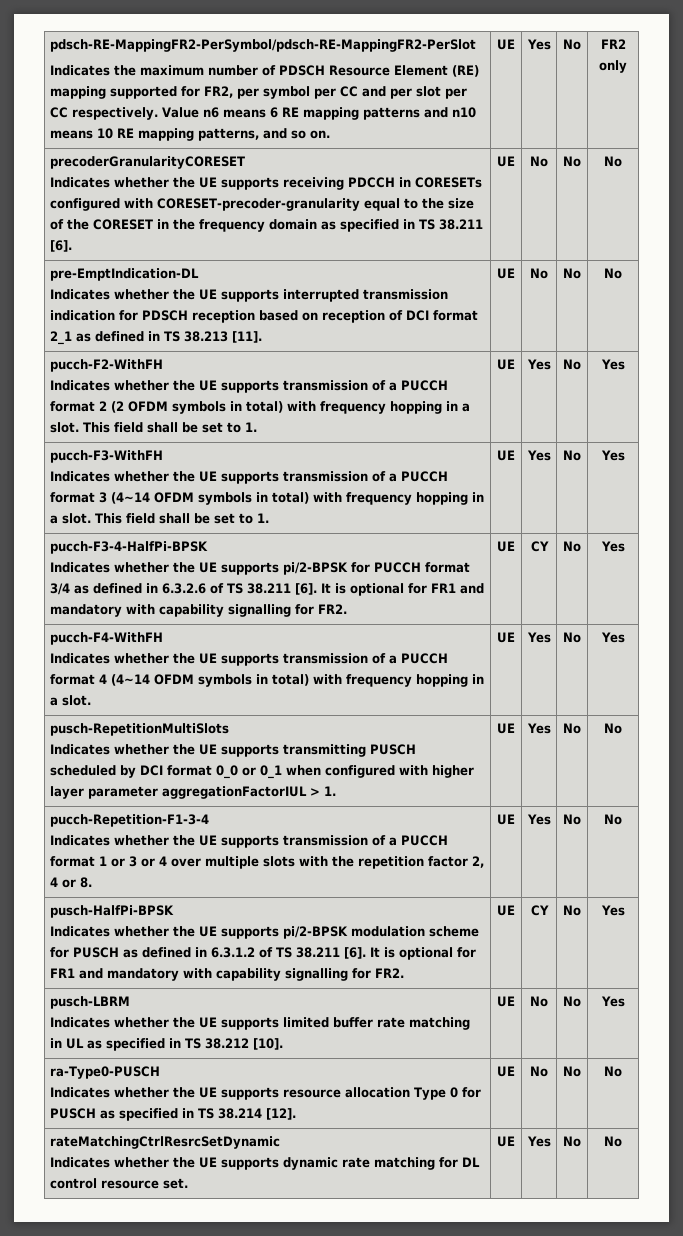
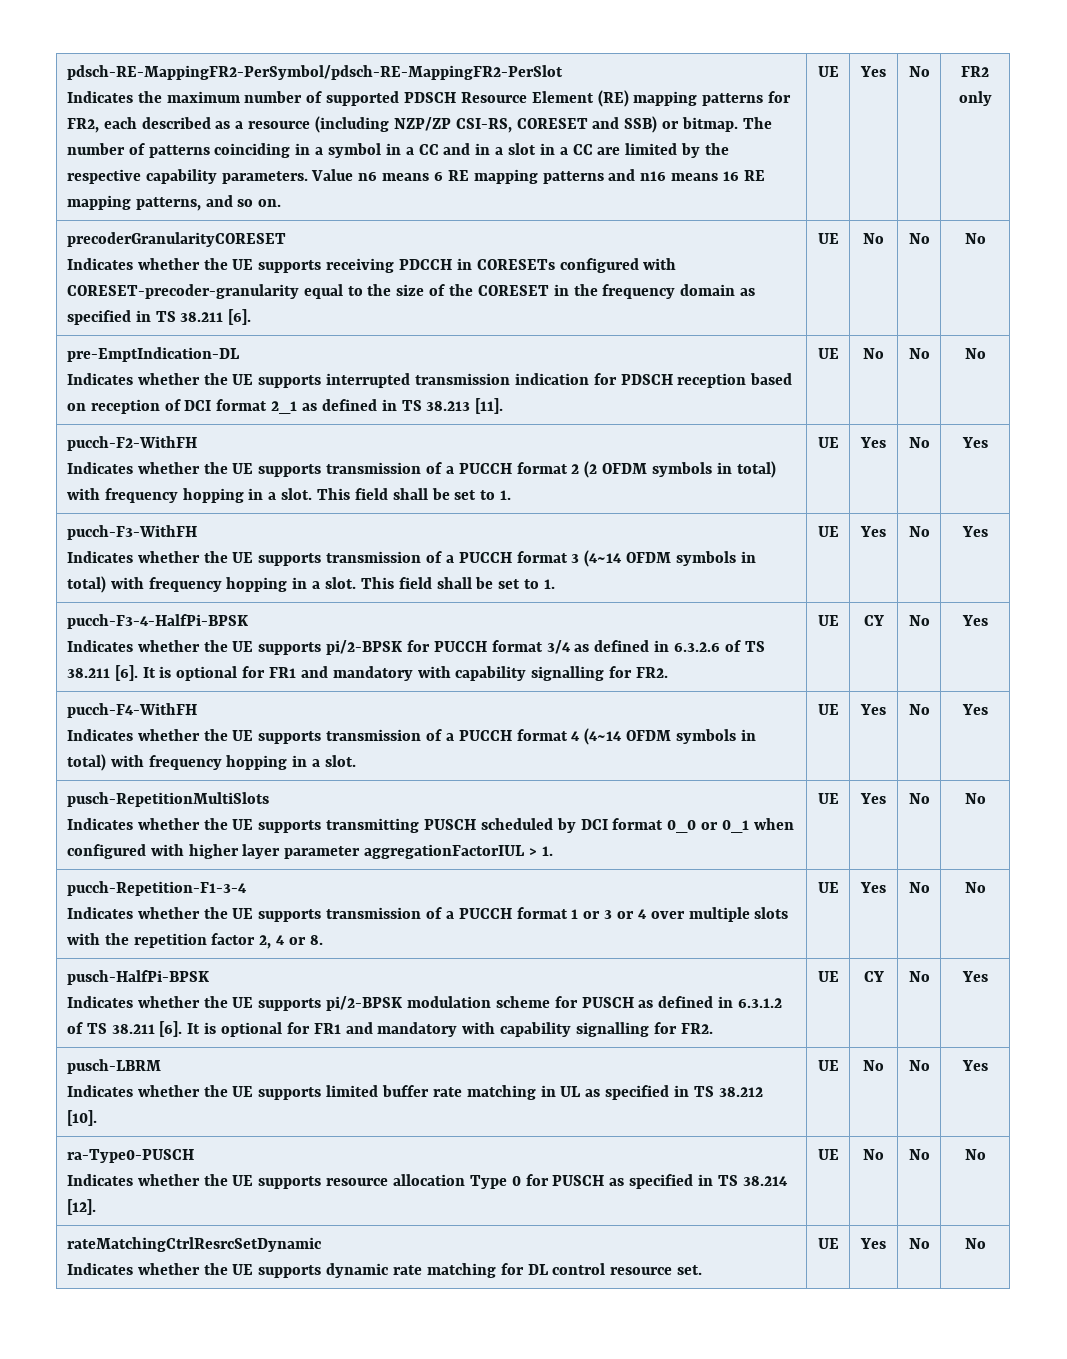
(276, 70) none -> [326,91,400,106] supported
[109,86,177,99] supported -> [702,93,764,106] patterns
[236,86,467,99] [49,107,158,120] per symbol per CC and per slot per CC respectively. -> [103,116,772,133] [66,143,730,158] [66,169,308,184] each described as a resource (including NZP/ZP CSI-RS, CORESET and SSB) or bitmap. The number of patterns coinciding in a symbol in a CC and in a slot in a CC are limited by the respective capability parameters.
[451,107,476,118] [49,128,113,139] n10 means 10 -> [640,171,739,181] n16 means 16

